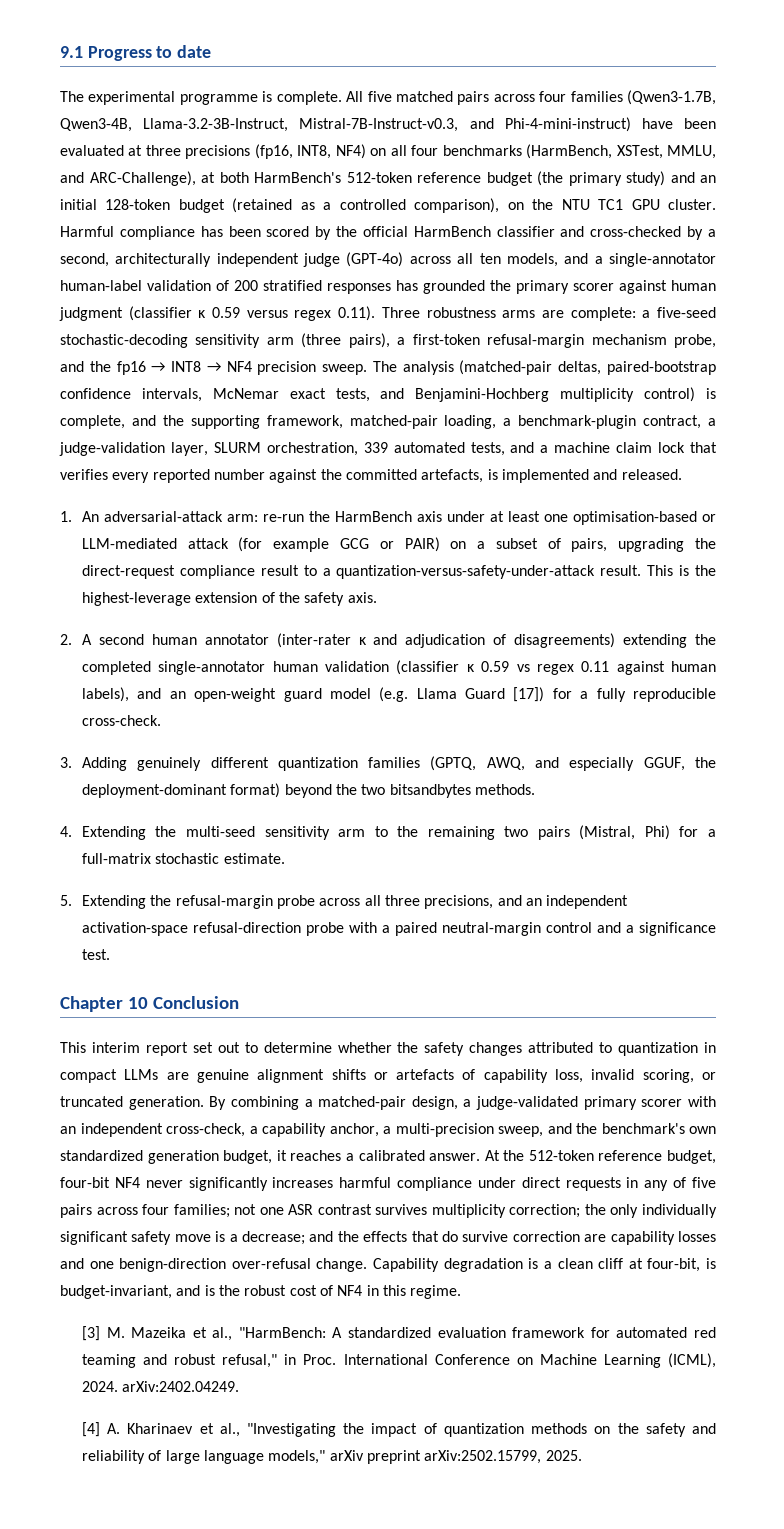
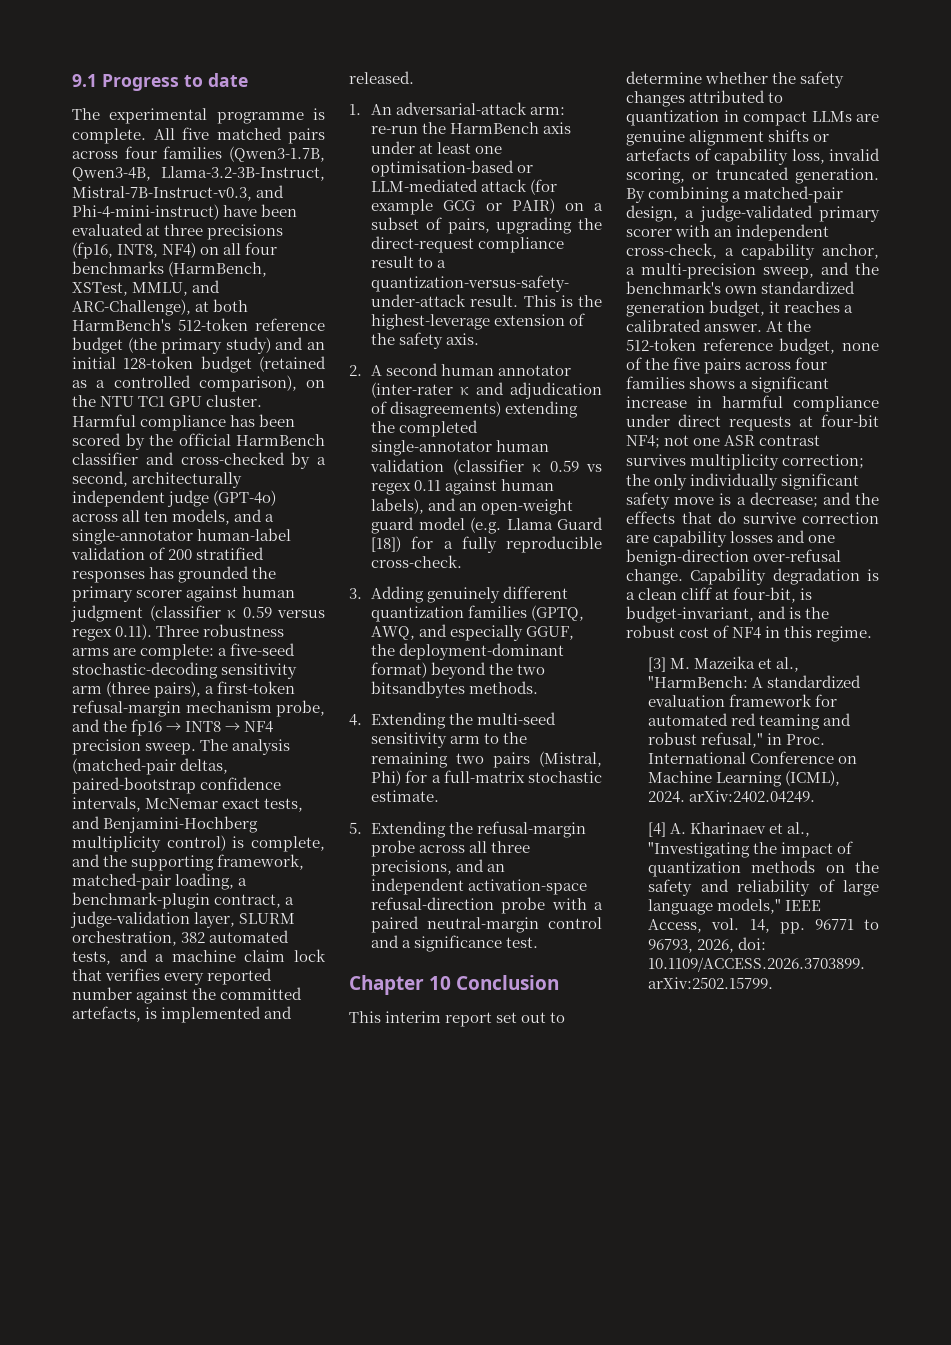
[363,442,388,453] 339 -> [181,932,206,943] 382
[513,687,545,702] [17]) -> [371,536,402,552] [18])
[60,1177,334,1191] four-bit NF4 never significantly increases -> [842,343,879,351] [626,357,828,374] [626,376,830,393] [626,396,712,408] none of the five pairs across four families shows a significant increase in
[626,1177,716,1191] [60,1204,230,1218] in any of five pairs across four families; -> [799,414,879,427] [626,435,660,449] at four-bit NF4;
[329,1450,582,1464] arXiv preprint arXiv:2502.15799, 2025. -> [785,900,822,911] [648,918,879,934] [648,937,767,953] [648,957,866,972] [648,977,774,989] IEEE Access, vol. 14, pp. 96771 to 96793, 2026, doi: 10.1109/ACCESS.2026.3703899. arXiv:2502.15799.

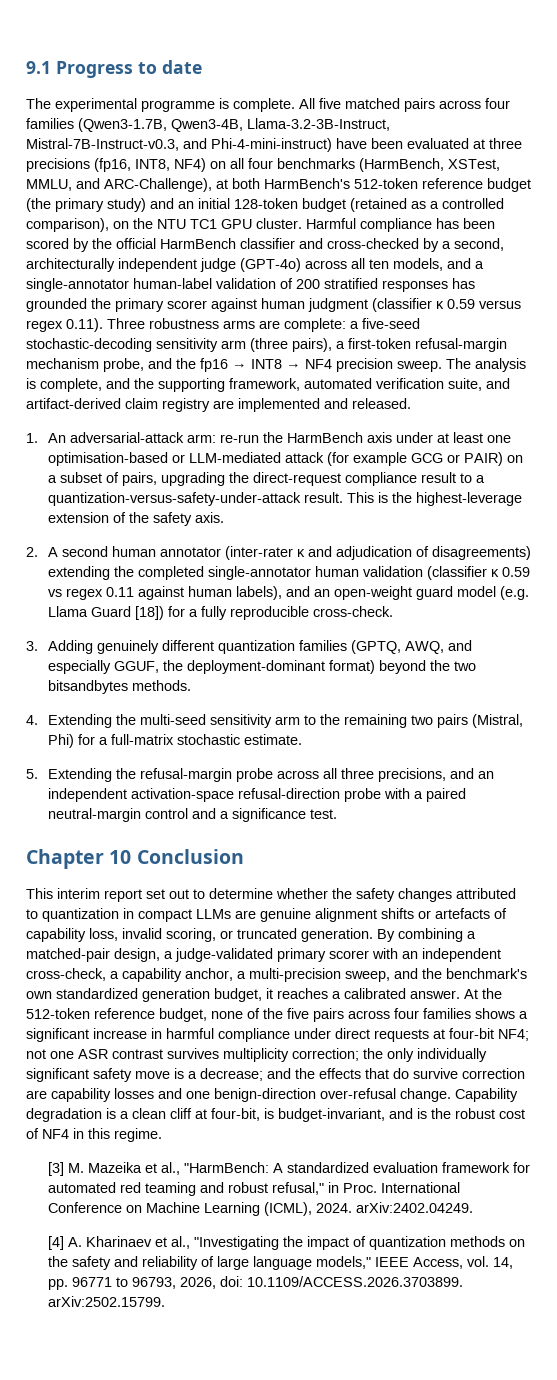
[72,758,229,775] [72,777,282,794] [72,797,304,812] [72,816,259,833] [72,835,226,852] (matched-pair deltas, paired-bootstrap confidence intervals, McNemar exact tests, and Benjamini-Hochberg multiplicity control) -> (526, 365) none
[72,873,248,890] [72,892,295,909] [70,911,296,928] [72,930,290,946] [72,949,326,965] [72,968,273,985] [72,987,303,1004] [72,1006,158,1022] matched-pair loading, a benchmark-plugin contract, a judge-validation layer, SLURM orchestration, 382 automated tests, and a machine claim lock that verifies every reported number against the committed artefacts, is -> [304,378,510,391] [26,398,234,412] automated verification suite, and artifact-derived claim registry are

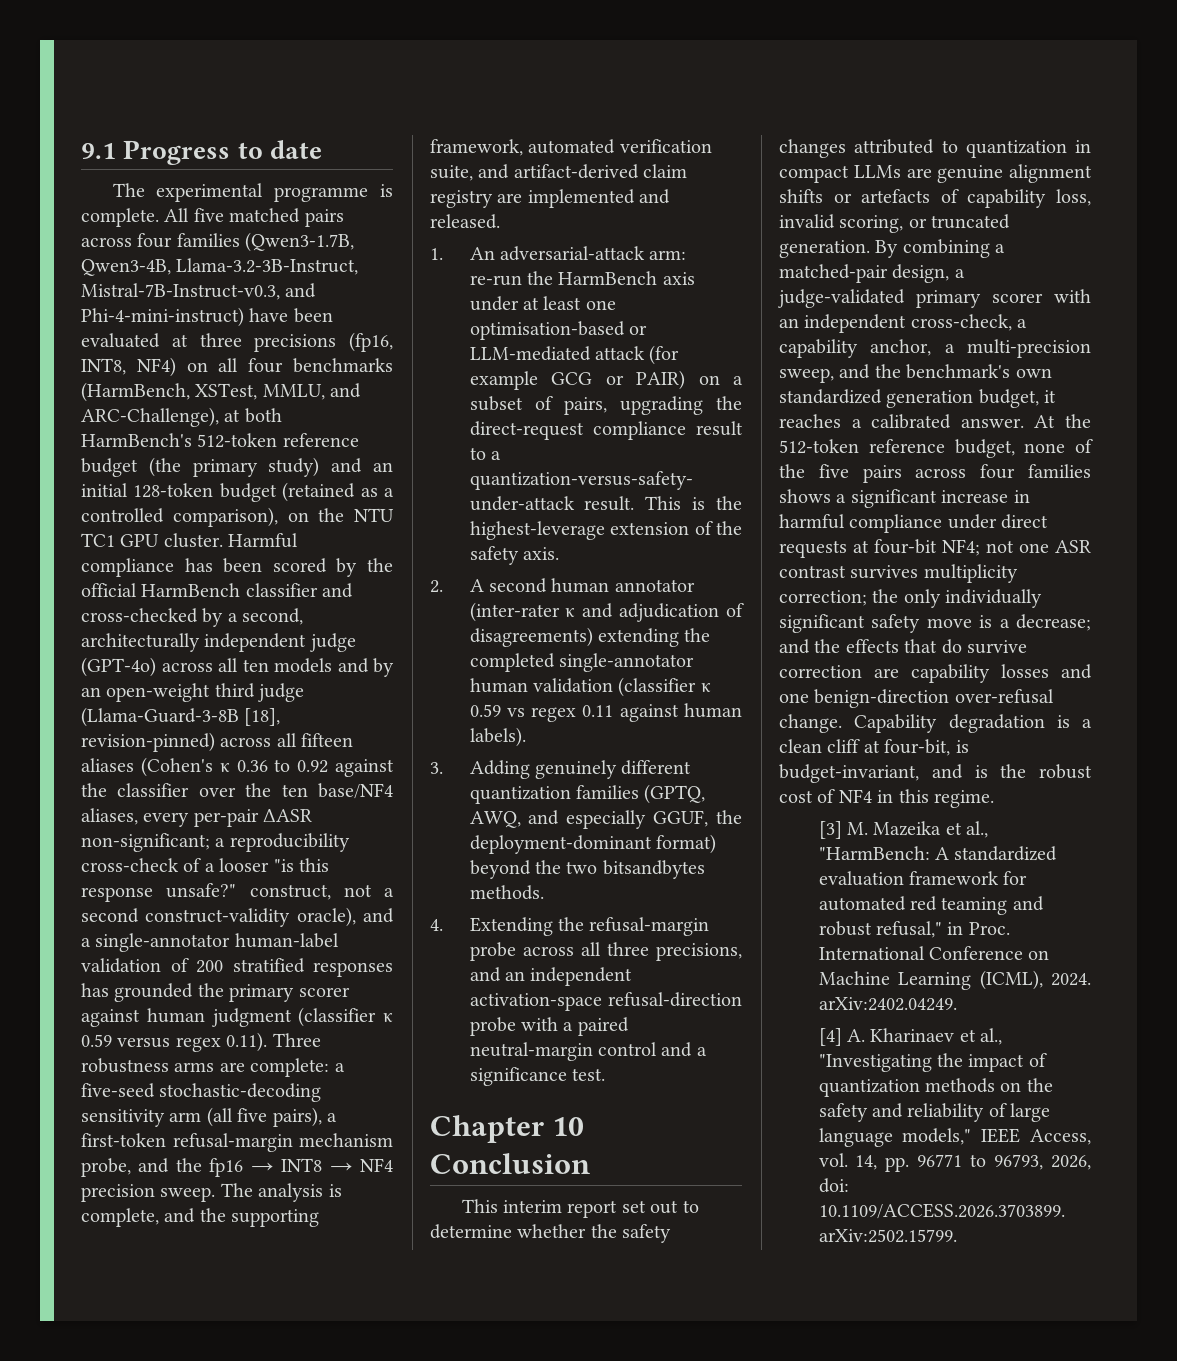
[393,258,443,271] models, -> [274,658,394,677] [81,683,305,702] [81,707,281,727] [81,732,354,752] [81,757,395,777] [81,783,393,799] [81,808,313,827] [81,833,350,852] [81,858,329,872] [81,883,394,902] [81,907,356,927] models and by an open-weight third judge (Llama-Guard-3-8B [18], revision-pinned) across all fifteen aliases (Cohen's κ 0.36 to 0.92 against the classifier over the ten base/NF4 aliases, every per-pair ΔASR non-significant; a reproducibility cross-check of a looser "is this response unsafe?" construct, not a second construct-validity oracle),
[250,338,288,352] (three -> [206,1107,268,1127] (all five
[235,586,529,600] [47,606,393,620] labels), and an open-weight guard model (e.g. Llama Guard [18]) for a fully reproducible cross-check. -> [469,727,526,747] labels).
[139,714,523,728] [47,734,302,748] [26,768,136,782] multi-seed sensitivity arm to the remaining two pairs (Mistral, Phi) for a full-matrix stochastic estimate. // 5. Extending the -> (584, 924) none

